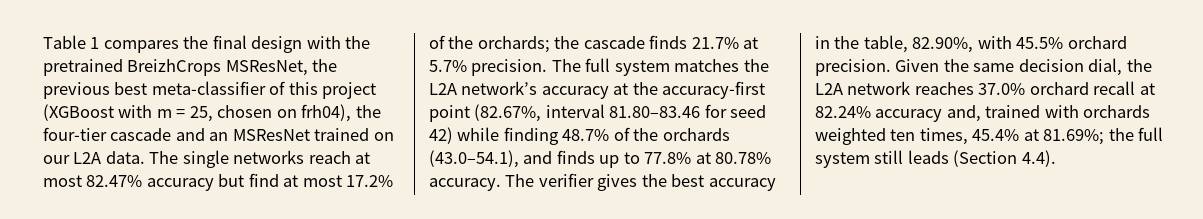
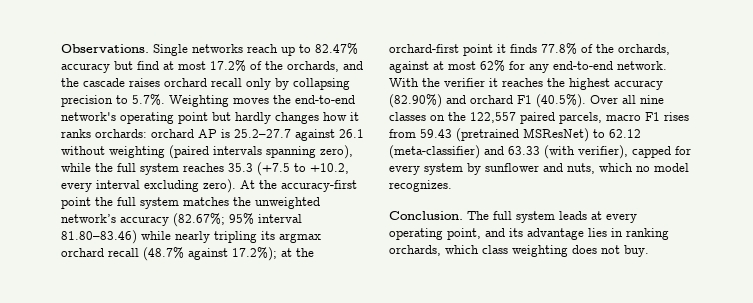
[43,35,371,53] [43,59,338,76] [43,81,377,99] [43,104,381,122] [43,127,394,141] [43,150,371,168] [43,175,82,187] Table 1 compares the final design with the pretrained BreizhCrops MSResNet, the previous best meta-classifier of this project (XGBoost with m = 25, chosen on frh04), the four-tier cascade and an MSResNet trained on our L2A data. The single networks reach at most -> [61,44,311,56] Observations. Single networks reach up to
[477,35,759,53] [429,59,581,76] orchards; the cascade finds 21.7% at 5.7% precision. The -> [287,61,363,72] [61,78,350,90] [61,94,355,107] [61,112,359,124] [61,129,364,141] [61,145,353,159] [61,162,349,176] [61,179,357,193] [61,197,113,209] orchards, and the cascade raises orchard recall only by collapsing precision to 5.7%. Weighting moves the end-to-end network's operating point but hardly changes how it ranks orchards: orchard AP is 25.2–27.7 against 26.1 without weighting (paired intervals spanning zero), while the full system reaches 35.3 (+7.5 to +10.2, every interval excluding zero). At the accuracy-first point the
[429,83,457,95] L2A -> [255,197,320,209] unweighted
[613,81,766,99] [429,104,767,122] [429,127,730,145] [429,150,772,168] [429,173,776,191] [815,35,1127,53] [815,58,1152,76] [815,81,1155,95] [815,105,1151,122] [815,127,1164,145] [815,150,1056,168] at the accuracy-first point (82.67%, interval 81.80–83.46 for seed 42) while finding 48.7% of the orchards (43.0–54.1), and finds up to 77.8% at 80.78% accuracy. The verifier gives the best accuracy in the table, 82.90%, with 45.5% orchard precision. Given the same decision dial, the L2A network reaches 37.0% orchard recall at 82.24% accuracy and, trained with orchards weighted ten times, 45.4% at 81.69%; the full system still leads (Section 4.4). -> [173,213,302,227] [61,230,321,244] [61,247,314,261] [389,43,670,56] [389,60,667,73] [389,78,663,90] [389,94,664,108] [389,112,689,124] [389,128,641,142] [389,145,691,159] [389,163,689,175] [389,180,452,192] [389,211,637,223] [389,228,669,240] [389,245,649,257] (82.67%; 95% interval 81.80–83.46) while nearly tripling its argmax orchard recall (48.7% against 17.2%); at the orchard-first point it finds 77.8% of the orchards, against at most 62% for any end-to-end network. With the verifier it reaches the highest accuracy (82.90%) and orchard F1 (40.5%). Over all nine classes on the 122,557 paired parcels, macro F1 rises from 59.43 (pretrained MSResNet) to 62.12 (meta-classifier) and 63.33 (with verifier), capped for every system by sunflower and nuts, which no model recognizes. // Conclusion. The full system leads at every operating point, and its advantage lies in ranking orchards, which class weighting does not buy.

